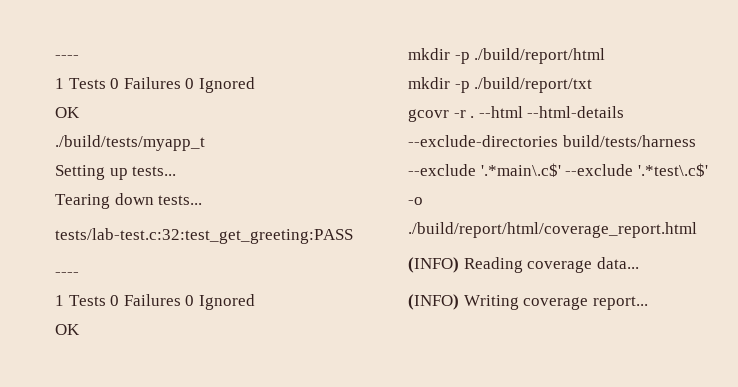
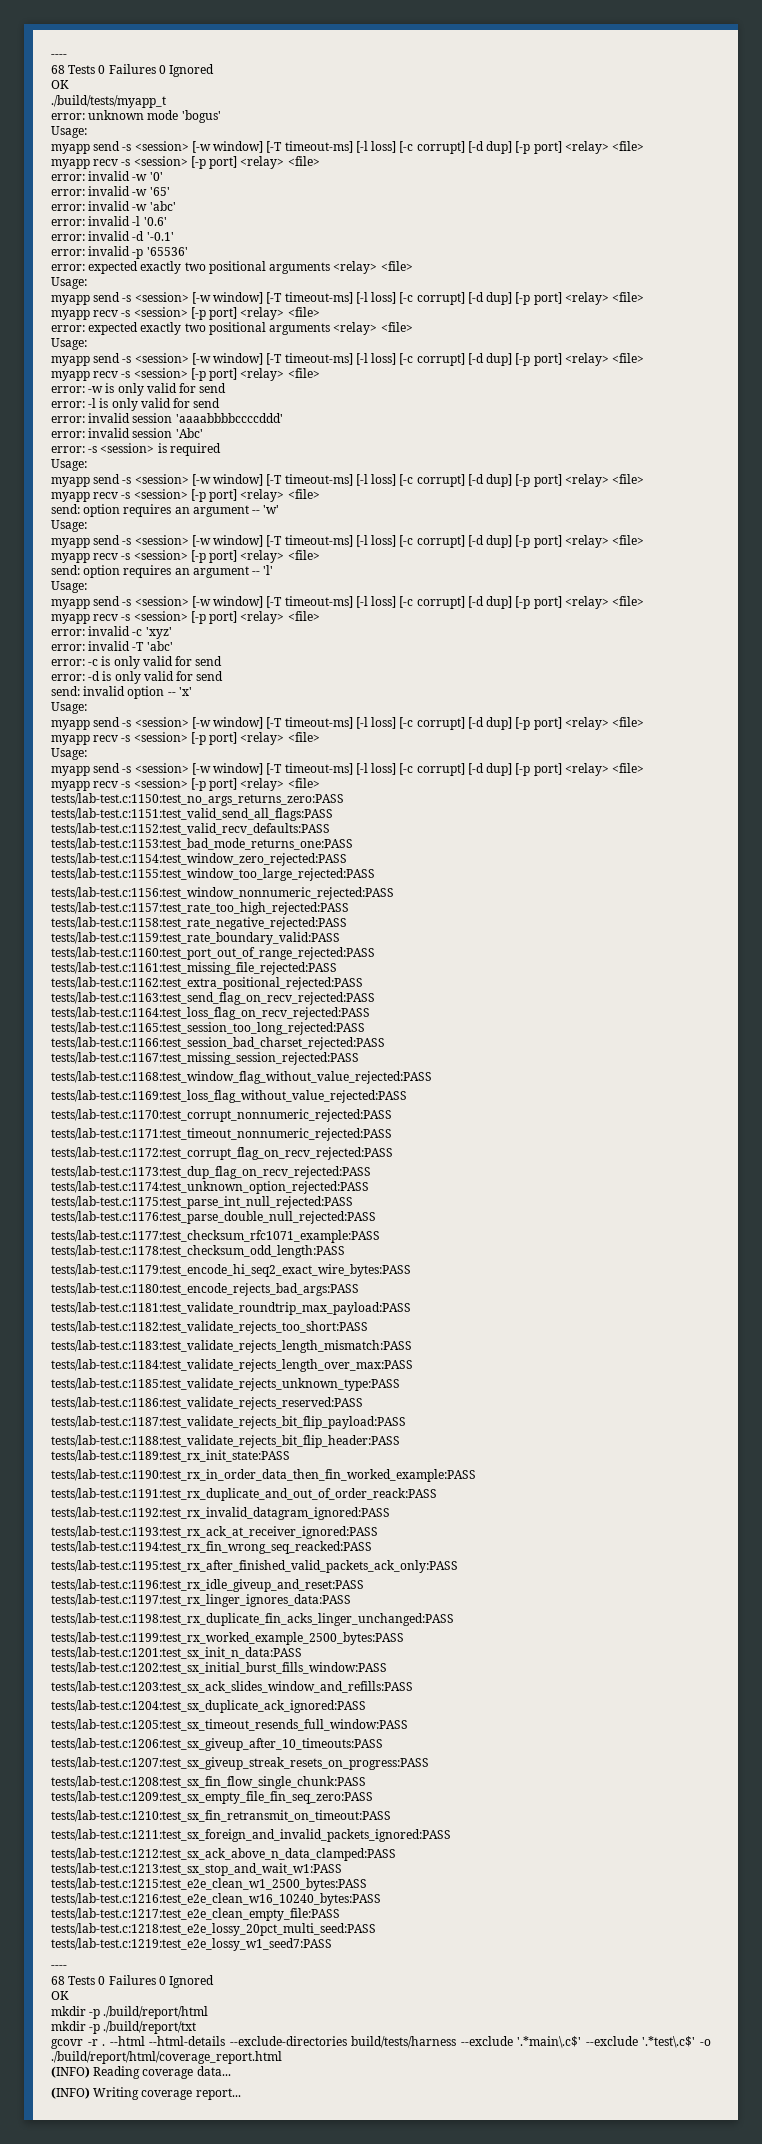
[55,55,79,60] [55,78,64,89] ---- // 1 -> [51,54,67,58] [51,65,65,74] ---- // 68
[55,165,177,180] [55,193,203,209] [55,228,353,244] [55,272,79,277] [55,295,64,306] Setting up tests... // Tearing down tests... // tests/lab-test.c:32:test_get_greeting:PASS // ---- // 1 -> [51,110,221,123] [51,126,87,138] [51,141,645,154] [51,156,320,169] [51,171,163,181] [51,186,170,196] [51,201,176,211] [51,216,167,226] [51,231,174,241] [51,246,188,259] [51,261,413,274] [51,277,87,289] [51,292,645,305] [51,307,320,320] [51,322,413,335] [51,338,87,350] [51,353,645,366] [51,368,320,381] [51,383,227,396] [51,398,221,411] [51,413,283,423] [51,428,203,438] [51,443,221,456] [51,459,87,471] [51,474,645,487] [51,489,320,502] [51,504,280,517] [51,520,87,532] [51,535,645,548] [51,550,320,563] [51,565,274,578] [51,581,87,593] [51,596,645,609] [51,611,320,624] [51,626,172,639] [51,641,173,651] [51,656,223,669] [51,671,224,684] [51,686,192,699] [51,702,87,714] [51,717,645,730] [51,732,320,745] [51,748,87,760] [51,763,645,776] [51,778,320,791] [51,793,344,806] [51,808,333,821] [51,823,330,835] [51,838,353,850] [51,853,347,866] [51,868,375,881] [51,887,394,900] [51,902,349,915] [51,917,347,930] [51,932,340,945] [51,947,375,960] [51,962,337,975] [51,977,363,990] [51,992,375,1005] [51,1007,370,1020] [51,1022,365,1035] [51,1037,385,1050] [51,1052,359,1065] [51,1071,432,1084] [51,1090,407,1103] [51,1109,392,1122] [51,1128,392,1141] [51,1147,393,1160] [51,1166,371,1179] [51,1181,369,1194] [51,1196,353,1209] [51,1211,376,1224] [51,1230,380,1243] [51,1245,345,1258] [51,1264,411,1277] [51,1283,359,1296] [51,1302,411,1315] [51,1321,368,1334] [51,1340,412,1353] [51,1359,413,1372] [51,1378,400,1391] [51,1397,363,1410] [51,1416,406,1429] [51,1435,400,1448] [51,1450,290,1462] [51,1469,476,1482] [51,1488,437,1501] [51,1507,390,1520] [51,1526,378,1539] [51,1541,372,1554] [51,1560,458,1573] [51,1579,364,1592] [51,1594,351,1607] [51,1613,454,1626] [51,1632,404,1645] [51,1647,302,1659] [51,1662,387,1674] [51,1681,413,1693] [51,1700,366,1713] [51,1719,408,1731] [51,1738,383,1751] [51,1757,429,1770] [51,1776,366,1789] [51,1791,373,1804] [51,1810,391,1822] [51,1829,451,1842] [51,1848,396,1861] [51,1863,342,1876] [51,1878,367,1891] [51,1893,381,1906] [51,1908,340,1921] [51,1923,376,1936] [51,1938,332,1951] [51,1965,67,1969] [51,1976,65,1985] error: unknown mode 'bogus' // Usage: // myapp send -s <session> [-w window] [-T timeout-ms] [-l loss] [-c corrupt] [-d dup] [-p port] <relay> <file> // myapp recv -s <session> [-p port] <relay> <file> // error: invalid -w '0' // error: invalid -w '65' // error: invalid -w 'abc' // error: invalid -l '0.6' // error: invalid -d '-0.1' // error: invalid -p '65536' // error: expected exactly two positional arguments <relay> <file> // Usage: // myapp send -s <session> [-w window] [-T timeout-ms] [-l loss] [-c corrupt] [-d dup] [-p port] <relay> <file> // myapp recv -s <session> [-p port] <relay> <file> // error: expected exactly two positional arguments <relay> <file> // Usage: // myapp send -s <session> [-w window] [-T timeout-ms] [-l loss] [-c corrupt] [-d dup] [-p port] <relay> <file> // myapp recv -s <session> [-p port] <relay> <file> // error: -w is only valid for send // error: -l is only valid for send // error: invalid session 'aaaabbbbccccddd' // error: invalid session 'Abc' // error: -s <session> is required // Usage: // myapp send -s <session> [-w window] [-T timeout-ms] [-l loss] [-c corrupt] [-d dup] [-p port] <relay> <file> // myapp recv -s <session> [-p port] <relay> <file> // send: option requires an argument -- 'w' // Usage: // myapp send -s <session> [-w window] [-T timeout-ms] [-l loss] [-c corrupt] [-d dup] [-p port] <relay> <file> // myapp recv -s <session> [-p port] <relay> <file> // send: option requires an argument -- 'l' // Usage: // myapp send -s <session> [-w window] [-T timeout-ms] [-l loss] [-c corrupt] [-d dup] [-p port] <relay> <file> // myapp recv -s <session> [-p port] <relay> <file> // error: invalid -c 'xyz' // error: invalid -T 'abc' // error: -c is only valid for send // error: -d is only valid for send // send: invalid option -- 'x' // Usage: // myapp send -s <session> [-w window] [-T timeout-ms] [-l loss] [-c corrupt] [-d dup] [-p port] <relay> <file> // myapp recv -s <session> [-p port] <relay> <file> // Usage: // myapp send -s <session> [-w window] [-T timeout-ms] [-l loss] [-c corrupt] [-d dup] [-p port] <relay> <file> // myapp recv -s <session> [-p port] <relay> <file> // tests/lab-test.c:1150:test_no_args_returns_zero:PASS // tests/lab-test.c:1151:test_valid_send_all_flags:PASS // tests/lab-test.c:1152:test_valid_recv_defaults:PASS // tests/lab-test.c:1153:test_bad_mode_returns_one:PASS // tests/lab-test.c:1154:test_window_zero_rejected:PASS // tests/lab-test.c:1155:test_window_too_large_rejected:PASS // tests/lab-test.c:1156:test_window_nonnumeric_rejected:PASS // tests/lab-test.c:1157:test_rate_too_high_rejected:PASS // tests/lab-test.c:1158:test_rate_negative_rejected:PASS // tests/lab-test.c:1159:test_rate_boundary_valid:PASS // tests/lab-test.c:1160:test_port_out_of_range_rejected:PASS // tests/lab-test.c:1161:test_missing_file_rejected:PASS // tests/lab-test.c:1162:test_extra_positional_rejected:PASS // tests/lab-test.c:1163:test_send_flag_on_recv_rejected:PASS // tests/lab-test.c:1164:test_loss_flag_on_recv_rejected:PASS // tests/lab-test.c:1165:test_session_too_long_rejected:PASS // tests/lab-test.c:1166:test_session_bad_charset_rejected:PASS // tests/lab-test.c:1167:test_missing_session_rejected:PASS // tests/lab-test.c:1168:test_window_flag_without_value_rejected:PASS // tests/lab-test.c:1169:test_loss_flag_without_value_rejected:PASS // tests/lab-test.c:1170:test_corrupt_nonnumeric_rejected:PASS // tests/lab-test.c:1171:test_timeout_nonnumeric_rejected:PASS // tests/lab-test.c:1172:test_corrupt_flag_on_recv_rejected:PASS // tests/lab-test.c:1173:test_dup_flag_on_recv_rejected:PASS // tests/lab-test.c:1174:test_unknown_option_rejected:PASS // tests/lab-test.c:1175:test_parse_int_null_rejected:PASS // tests/lab-test.c:1176:test_parse_double_null_rejected:PASS // tests/lab-test.c:1177:test_checksum_rfc1071_example:PASS // tests/lab-test.c:1178:test_checksum_odd_length:PASS // tests/lab-test.c:1179:test_encode_hi_seq2_exact_wire_bytes:PASS // tests/lab-test.c:1180:test_encode_rejects_bad_args:PASS // tests/lab-test.c:1181:test_validate_roundtrip_max_payload:PASS // tests/lab-test.c:1182:test_validate_rejects_too_short:PASS // tests/lab-test.c:1183:test_validate_rejects_length_mismatch:PASS // tests/lab-test.c:1184:test_validate_rejects_length_over_max:PASS // tests/lab-test.c:1185:test_validate_rejects_unknown_type:PASS // tests/lab-test.c:1186:test_validate_rejects_reserved:PASS // tests/lab-test.c:1187:test_validate_rejects_bit_flip_payload:PASS // tests/lab-test.c:1188:test_validate_rejects_bit_flip_header:PASS // tests/lab-test.c:1189:test_rx_init_state:PASS // tests/lab-test.c:1190:test_rx_in_order_data_then_fin_worked_example:PASS // tests/lab-test.c:1191:test_rx_duplicate_and_out_of_order_reack:PASS // tests/lab-test.c:1192:test_rx_invalid_datagram_ignored:PASS // tests/lab-test.c:1193:test_rx_ack_at_receiver_ignored:PASS // tests/lab-test.c:1194:test_rx_fin_wrong_seq_reacked:PASS // tests/lab-test.c:1195:test_rx_after_finished_valid_packets_ack_only:PASS // tests/lab-test.c:1196:test_rx_idle_giveup_and_reset:PASS // tests/lab-test.c:1197:test_rx_linger_ignores_data:PASS // tests/lab-test.c:1198:test_rx_duplicate_fin_acks_linger_unchanged:PASS // tests/lab-test.c:1199:test_rx_worked_example_2500_bytes:PASS // tests/lab-test.c:1201:test_sx_init_n_data:PASS // tests/lab-test.c:1202:test_sx_initial_burst_fills_window:PASS // tests/lab-test.c:1203:test_sx_ack_slides_window_and_refills:PASS // tests/lab-test.c:1204:test_sx_duplicate_ack_ignored:PASS // tests/lab-test.c:1205:test_sx_timeout_resends_full_window:PASS // tests/lab-test.c:1206:test_sx_giveup_after_10_timeouts:PASS // tests/lab-test.c:1207:test_sx_giveup_streak_resets_on_progress:PASS // tests/lab-test.c:1208:test_sx_fin_flow_single_chunk:PASS // tests/lab-test.c:1209:test_sx_empty_file_fin_seq_zero:PASS // tests/lab-test.c:1210:test_sx_fin_retransmit_on_timeout:PASS // tests/lab-test.c:1211:test_sx_foreign_and_invalid_packets_ignored:PASS // tests/lab-test.c:1212:test_sx_ack_above_n_data_clamped:PASS // tests/lab-test.c:1213:test_sx_stop_and_wait_w1:PASS // tests/lab-test.c:1215:test_e2e_clean_w1_2500_bytes:PASS // tests/lab-test.c:1216:test_e2e_clean_w16_10240_bytes:PASS // tests/lab-test.c:1217:test_e2e_clean_empty_file:PASS // tests/lab-test.c:1218:test_e2e_lossy_20pct_multi_seed:PASS // tests/lab-test.c:1219:test_e2e_lossy_w1_seed7:PASS // ---- // 68

